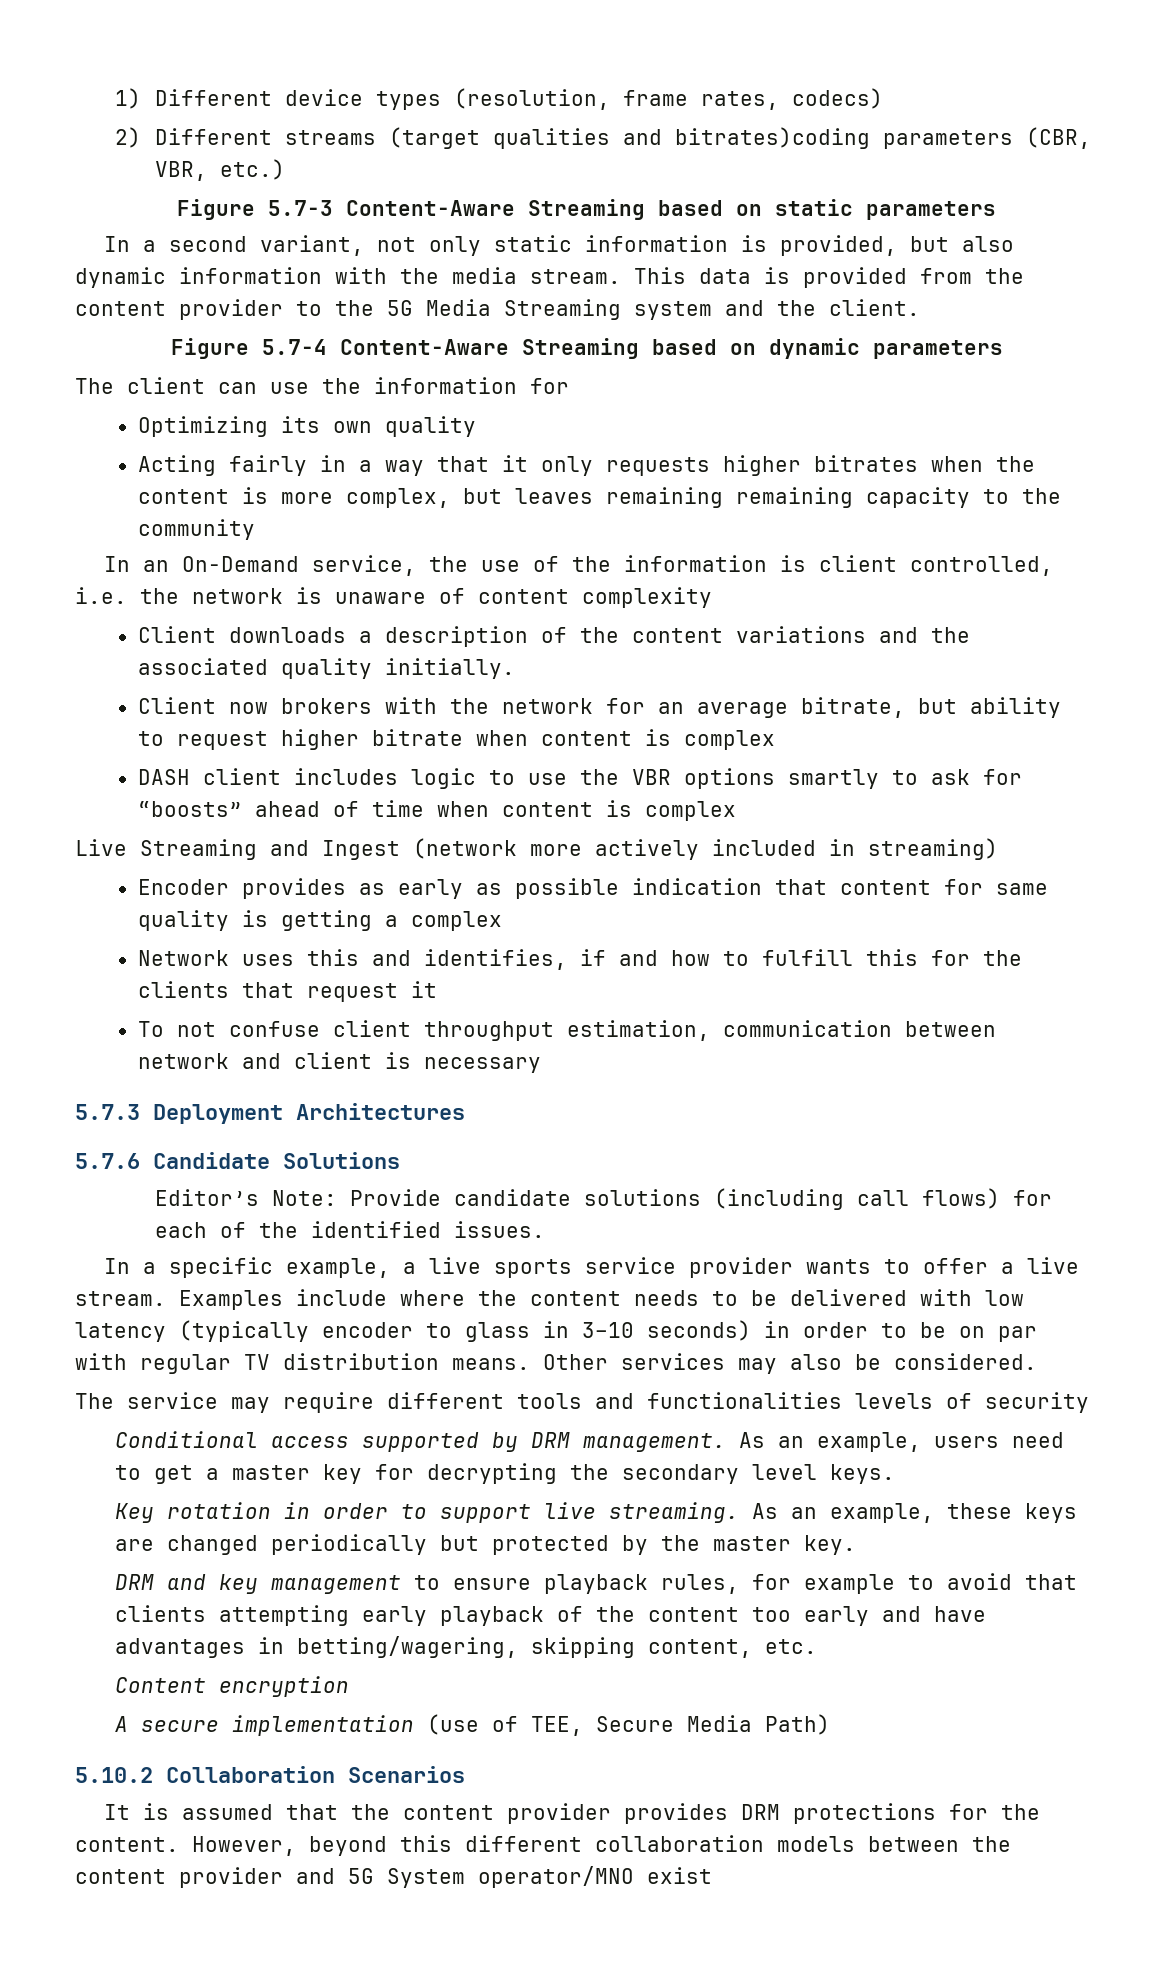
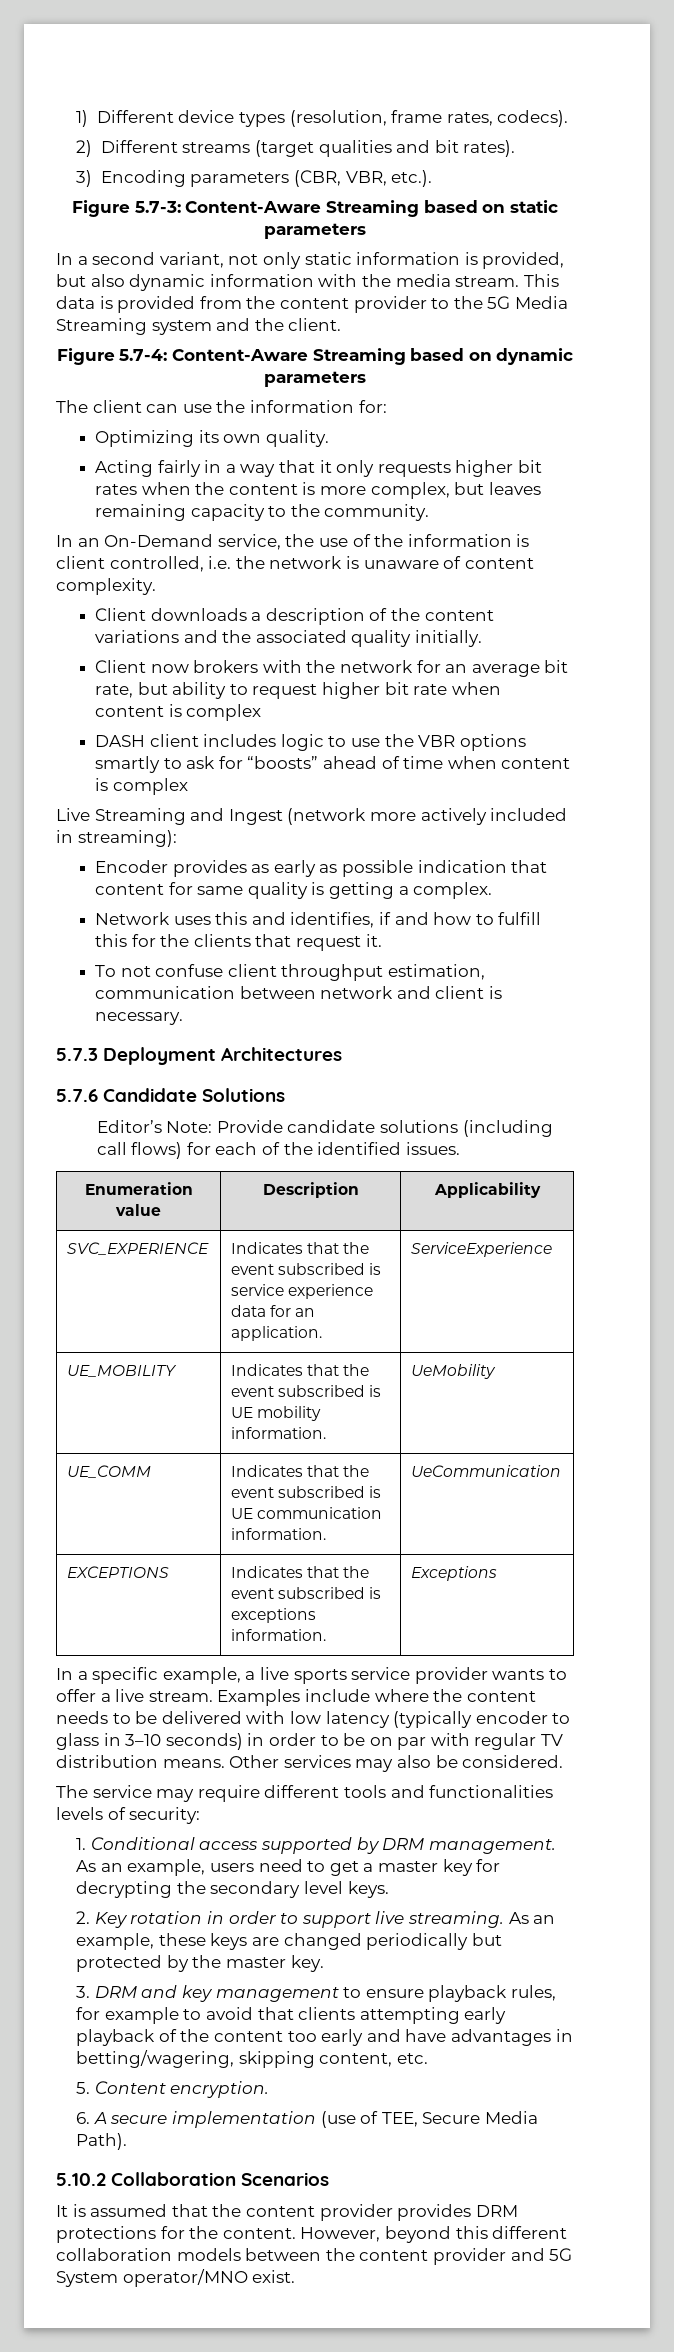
[792,88,884,109] codecs) -> [497,110,569,127] codecs).
[675,127,871,149] bitrates)coding -> [434,140,516,157] [76,170,186,187] bit rates). // 3) Encoding
[220,159,286,180] [177,199,333,220] etc.) // Figure 5.7-3 -> [391,170,433,187] [72,200,181,217] etc.). // Figure 5.7-3:
[261,339,327,355] 5.7-4 -> [119,349,168,361] 5.7-4:
[530,378,569,394] for -> [358,400,387,413] for:
[384,416,476,437] quality -> [265,430,329,447] quality.
[813,455,918,472] bitrates -> [517,460,542,473] [94,484,137,495] bit rates
[735,487,853,508] remaining -> (186, 512) none
[137,519,255,540] community -> [324,504,430,521] community.
[582,587,712,608] complexity -> [56,578,156,595] complexity.
[800,697,905,718] bitrate, -> [544,660,569,673] [94,684,133,698] bit rate,
[371,729,463,746] bitrate -> [384,682,448,695] bit rate
[868,838,998,860] streaming) -> [77,830,177,847] streaming):
[410,911,502,931] complex -> [413,882,493,899] complex.
[410,981,437,998] it -> [365,934,382,947] it.
[423,1057,541,1073] necessary -> [94,1012,183,1025] necessary.
(546, 1229) none -> [84,1182,193,1195] [115,1204,161,1216] [262,1182,359,1198] [433,1182,541,1198] [66,1242,209,1255] [230,1242,370,1254] [230,1263,382,1275] [230,1284,374,1299] [230,1305,316,1317] [230,1326,322,1341] [410,1242,552,1257] [66,1365,177,1377] [230,1364,370,1376] [230,1385,382,1397] [230,1406,322,1421] [230,1427,326,1439] [410,1364,496,1379] [66,1465,151,1478] [230,1465,370,1477] [230,1486,382,1498] [230,1507,383,1519] [230,1528,326,1540] [410,1465,561,1477] [66,1566,169,1578] [230,1566,370,1578] [230,1587,382,1599] [230,1608,316,1623] [230,1629,326,1641] [410,1566,497,1581] // Enumeration value | Description | Applicability // SVC_EXPERIENCE | Indicates that the event subscribed is service experience data for an application. | ServiceExperience // UE_MOBILITY | Indicates that the event subscribed is UE mobility information. | UeMobility // UE_COMM | Indicates that the event subscribed is UE communication information. | UeCommunication // EXCEPTIONS | Indicates that the event subscribed is exceptions information. | Exceptions
[985,1392,1089,1413] security // -> [129,1807,201,1824] [76,1838,87,1850] security: // 1.
(896, 1474) none -> [76,1911,91,1924] 2.
(857, 1545) none -> [76,1986,91,1998] 3.
[115,1676,350,1697] Content encryption // -> [76,2081,270,2098] [76,2112,91,2124] 5. Content encryption. // 6.
[765,1714,831,1735] Path) -> [76,2133,128,2150] Path).
[647,1867,712,1884] exist -> [252,2270,296,2283] exist.

